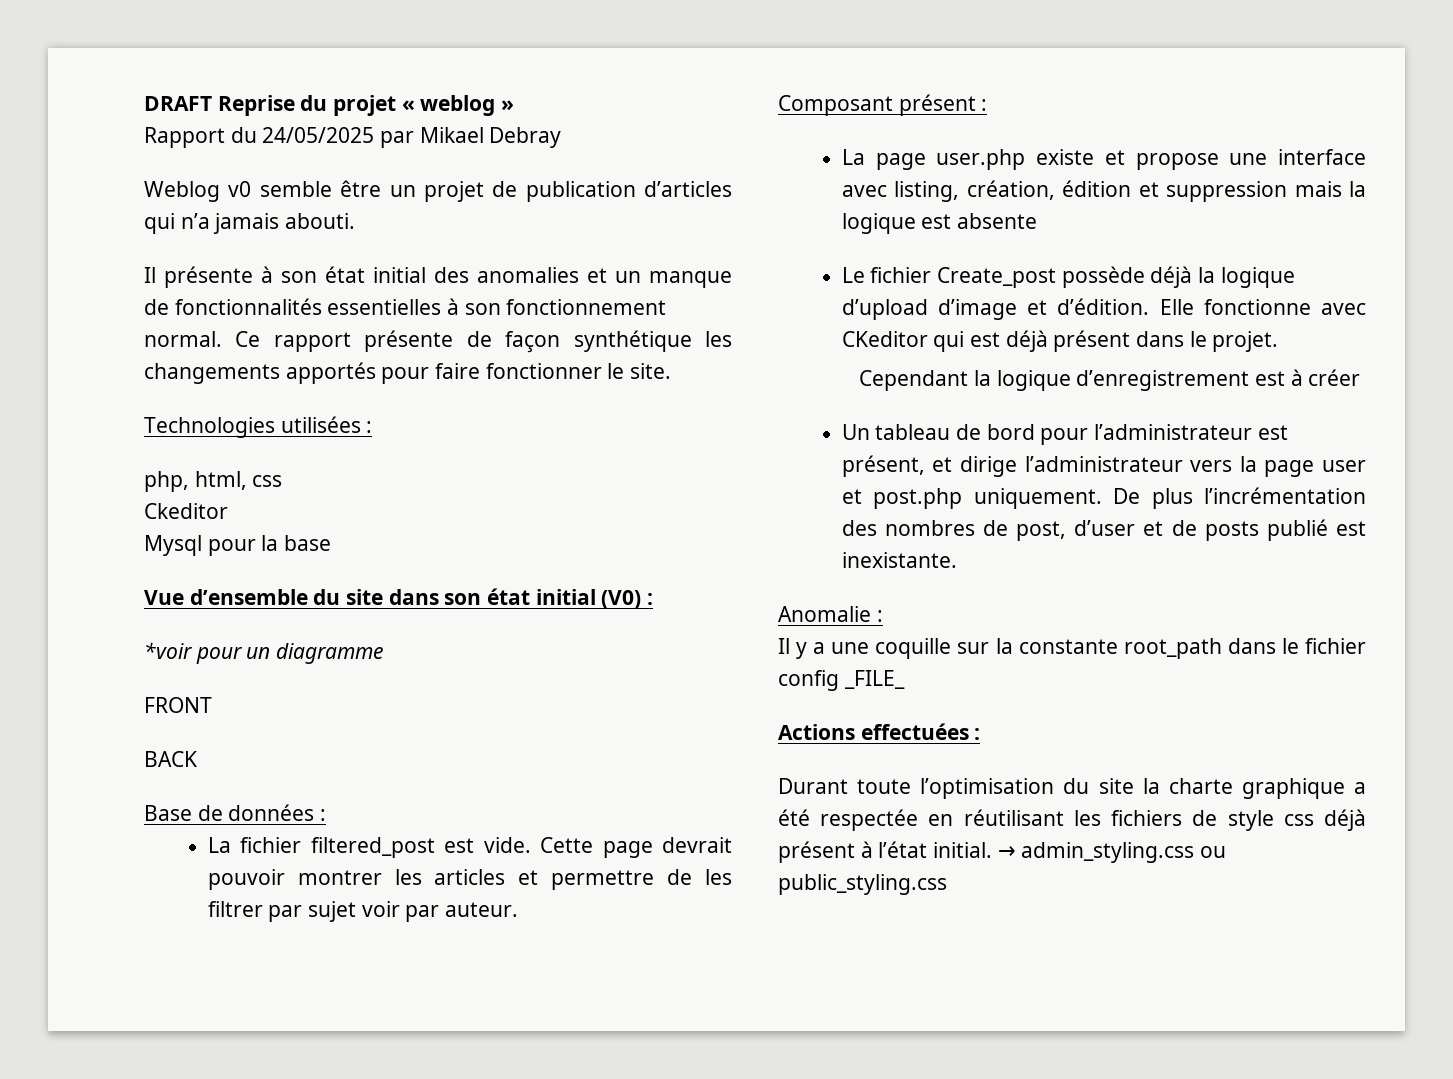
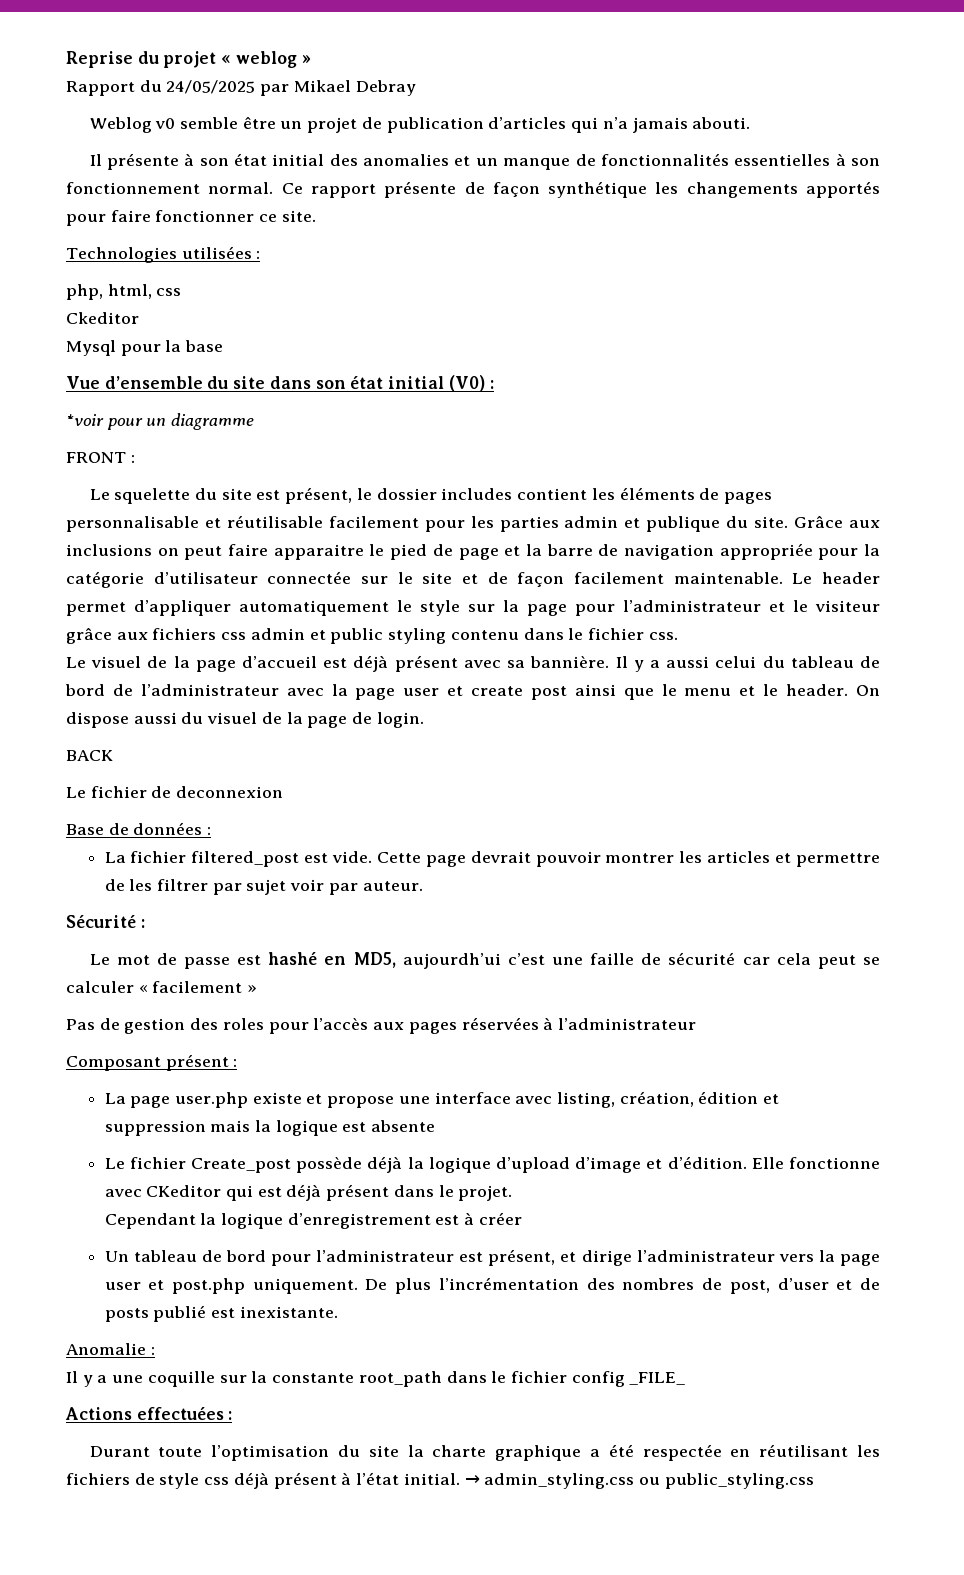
[144,96,212,111] DRAFT -> (66, 59) none
[607,363,625,379] le -> [259,214,278,222] ce
[144,751,197,767] // BACK -> [130,455,135,463] [89,487,772,504] [66,515,880,532] [66,543,880,560] [66,571,880,588] [66,600,880,616] [66,627,678,644] [66,655,881,672] [65,684,880,700] [66,712,424,728] [66,750,113,761] [66,786,284,798] : // Le squelette du site est présent, le dossier includes contient les éléments de pages personnalisable et réutilisable facilement pour les parties admin et publique du site. Grâce aux inclusions on peut faire apparaitre le pied de page et la barre de navigation appropriée pour la catégorie d’utilisateur connectée sur le site et de façon facilement maintenable. Le header permet d’appliquer automatiquement le style sur la page pour l’administrateur et le visiteur grâce aux fichiers css admin et public styling contenu dans le fichier css. // Le visuel de la page d’accueil est déjà présent avec sa bannière. Il y a aussi celui du tableau de bord de l’administrateur avec la page user et create post ainsi que le menu et le header. On dispose aussi du visuel de la page de login. // BACK // Le fichier de deconnexion
(519, 909) none -> [66,914,145,928] [89,951,881,969] [66,981,258,993] [66,1017,696,1034] // Sécurité : // Le mot de passe est hashé en MD5, aujourdh’ui c’est une faille de sécurité car cela peut se calculer « facilement » // Pas de gestion des roles pour l’accès aux pages réservées à l’administrateur

